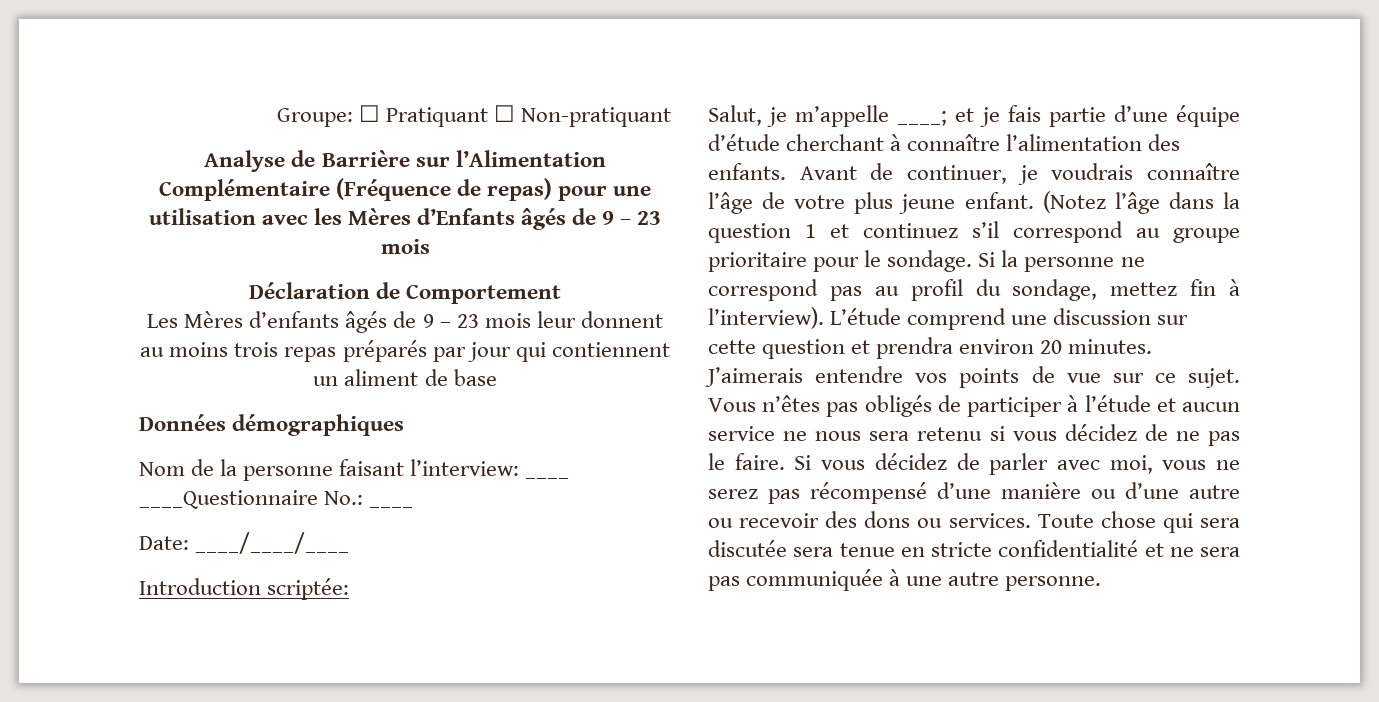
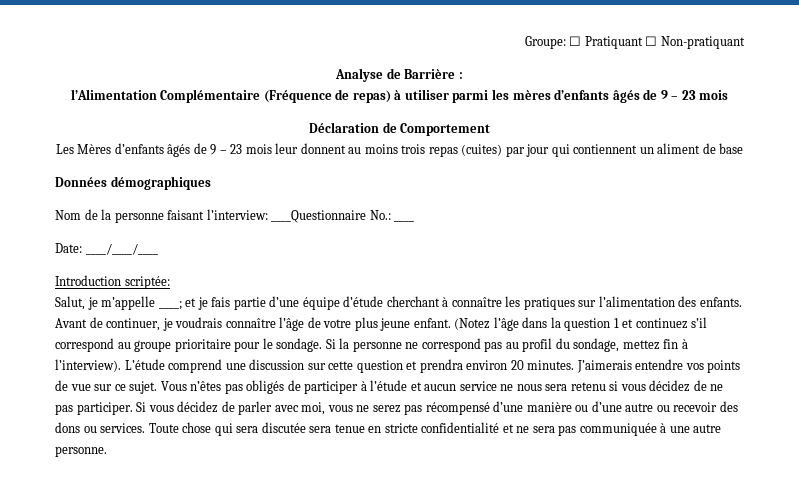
[415,157,450,167] sur -> [458,72,463,79] : //
[558,186,652,201] [148,208,515,225] pour une utilisation avec les Mères d’Enfants -> [394,89,610,103] à utiliser parmi les mères d’enfants
[342,340,427,362] préparés -> [461,144,503,156] (cuites)
[525,476,570,479] ____ -> (268, 214) none
(1001, 142) none -> [505,296,597,310] les pratiques sur
[708,453,785,470] le faire. -> [76,402,133,415] participer.

